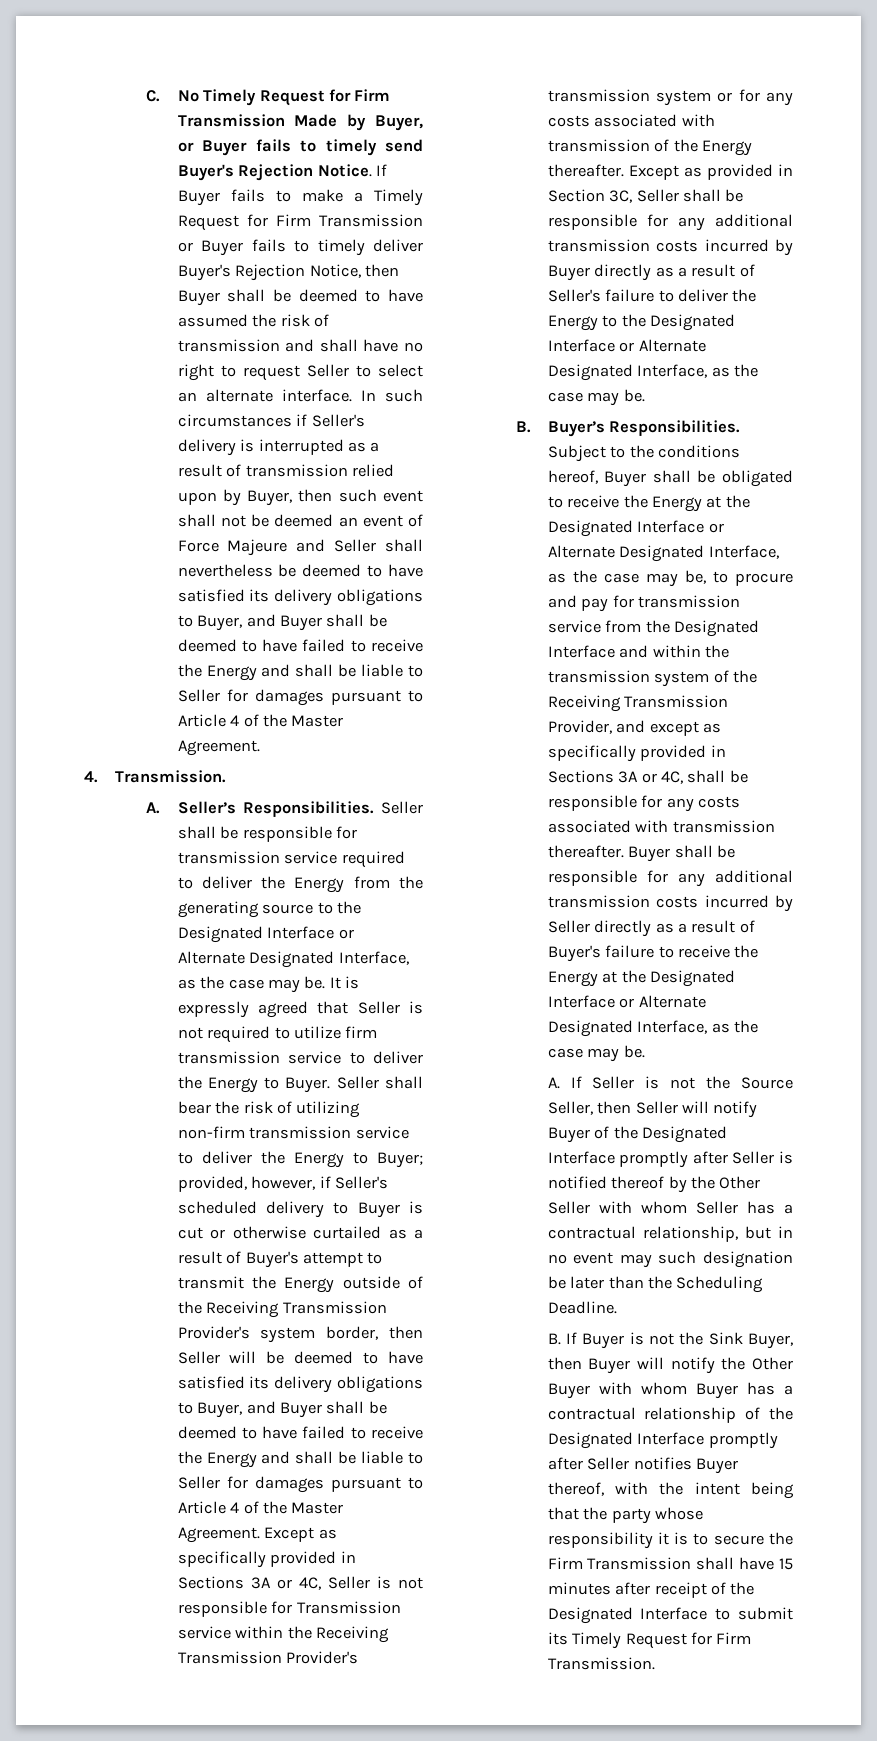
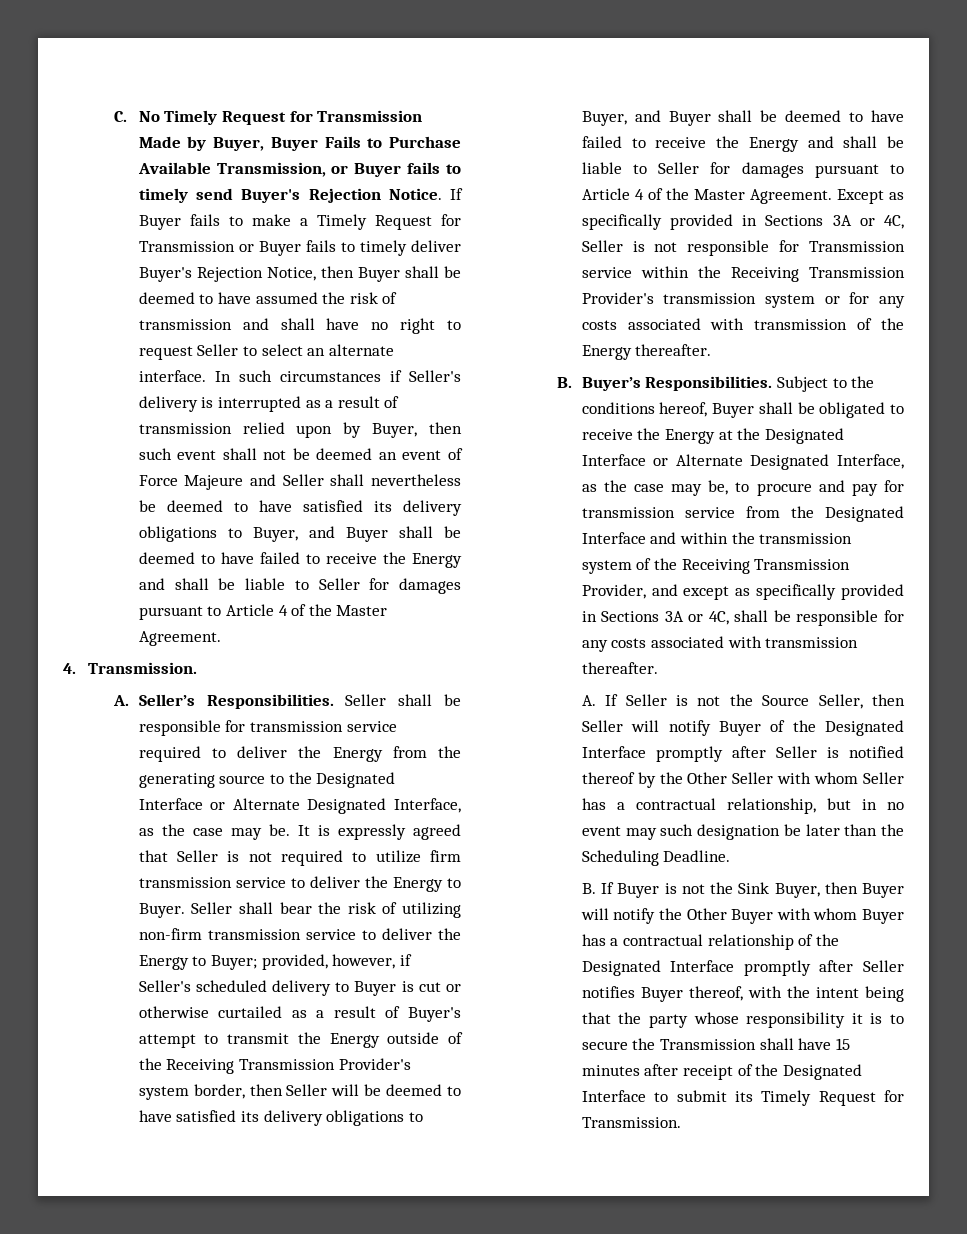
[354,89,391,101] Firm -> (313, 116) none
(423, 123) none -> [270,136,461,151] [137,162,326,177] Buyer Fails to Purchase Available Transmission,
[275,214,311,226] Firm -> (461, 220) none
[628,164,793,180] [547,189,744,203] [547,214,793,231] [547,239,793,256] [547,264,755,281] [547,289,757,302] [547,314,735,331] [547,339,706,352] [547,364,758,381] [547,389,645,406] Except as provided in Section 3C, Seller shall be responsible for any additional transmission costs incurred by Buyer directly as a result of Seller's failure to deliver the Energy to the Designated Interface or Alternate Designated Interface, as the case may be. -> (712, 350) none
[628,845,735,862] [547,870,793,887] [547,895,793,912] [547,920,755,937] [547,945,759,962] [547,970,735,987] [547,995,706,1008] [547,1020,758,1037] [547,1045,645,1062] Buyer shall be responsible for any additional transmission costs incurred by Seller directly as a result of Buyer's failure to receive the Energy at the Designated Interface or Alternate Designated Interface, as the case may be. -> (658, 668) none
[547,1557,583,1569] Firm -> (656, 1044) none
[716,1632,752,1644] Firm -> (904, 1096) none

